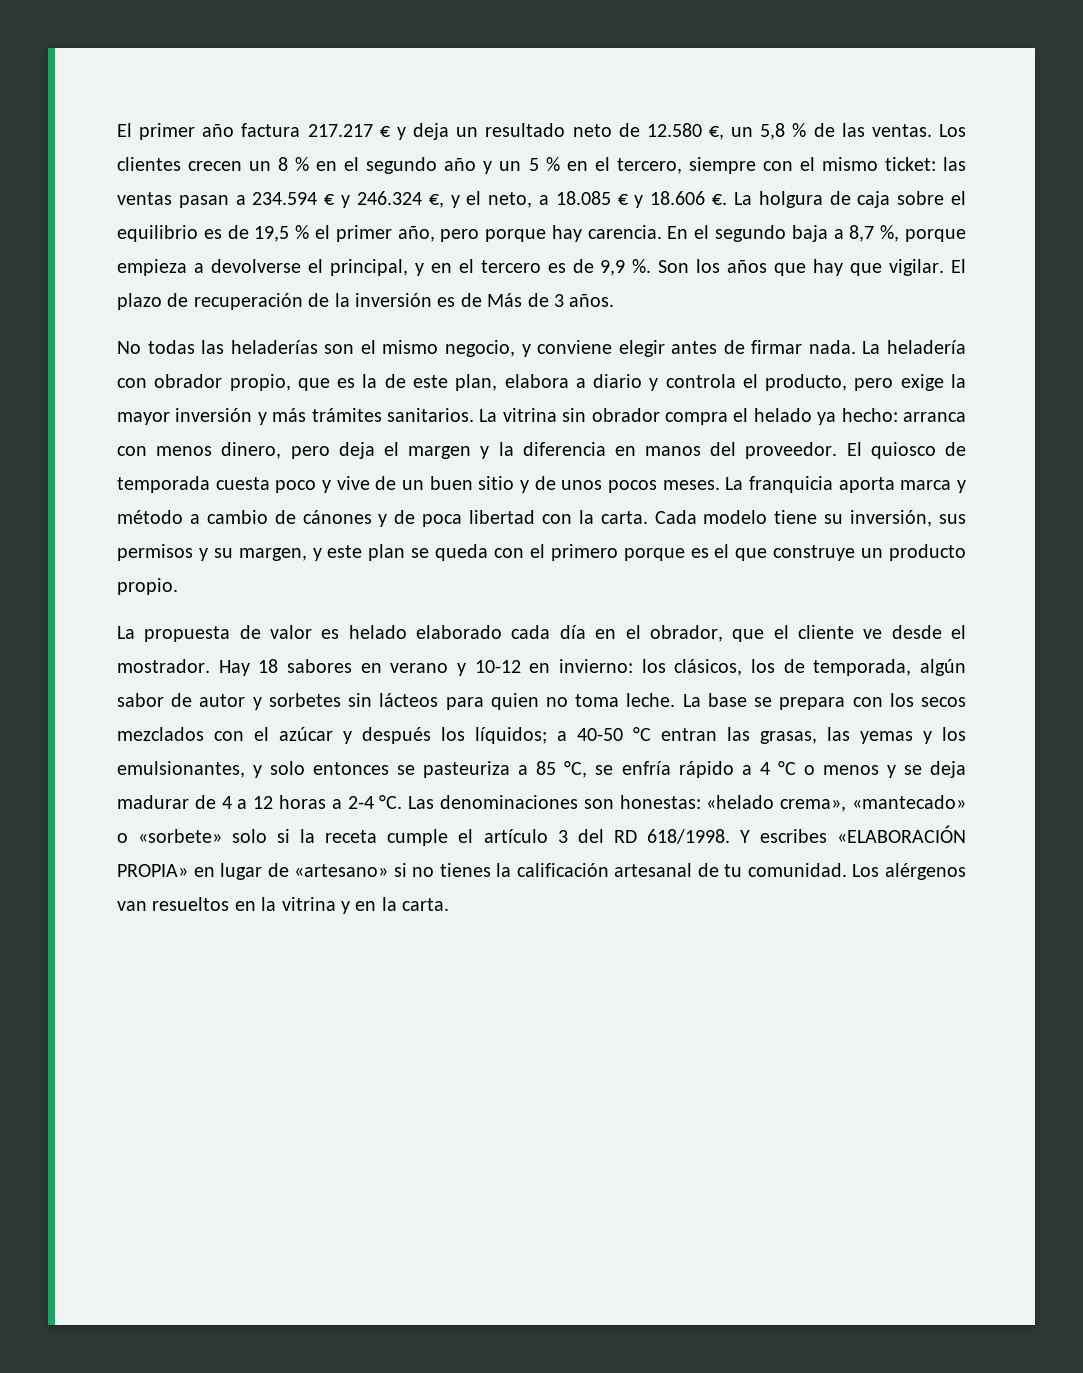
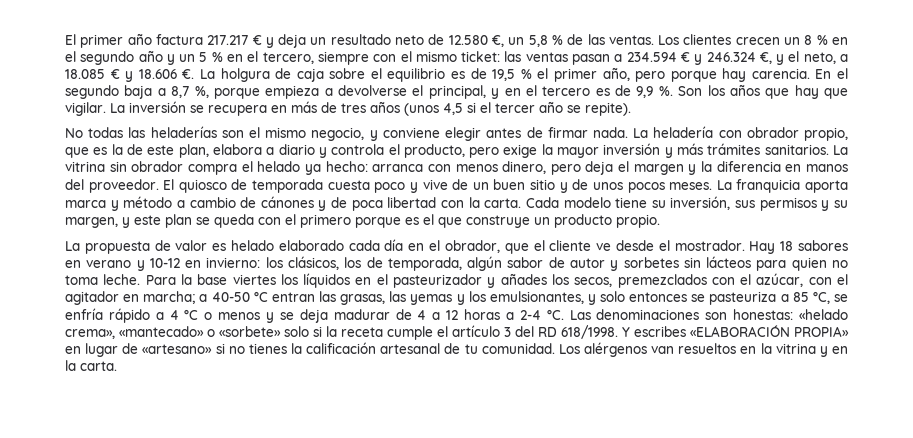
[951,259,967,273] [117,293,615,310] El plazo de recuperación de la inversión es de Más de 3 años. -> [110,101,631,116] La inversión se recupera en más de tres años (unos 4,5 si el tercer año se repite).
[682,693,966,710] [117,727,547,744] La base se prepara con los secos mezclados con el azúcar y después los líquidos; -> [145,273,848,288] [65,291,196,305] Para la base viertes los líquidos en el pasteurizador y añades los secos, premezclados con el azúcar, con el agitador en marcha;

